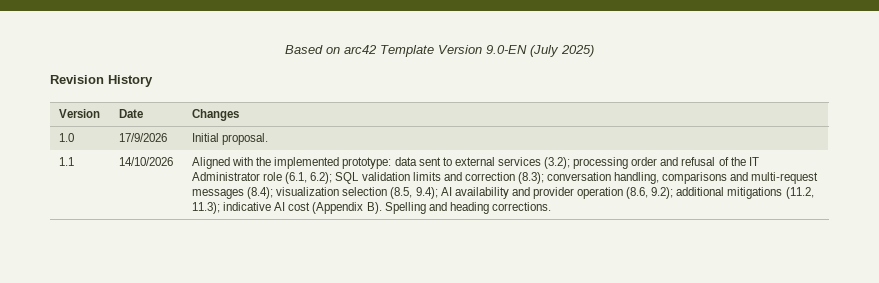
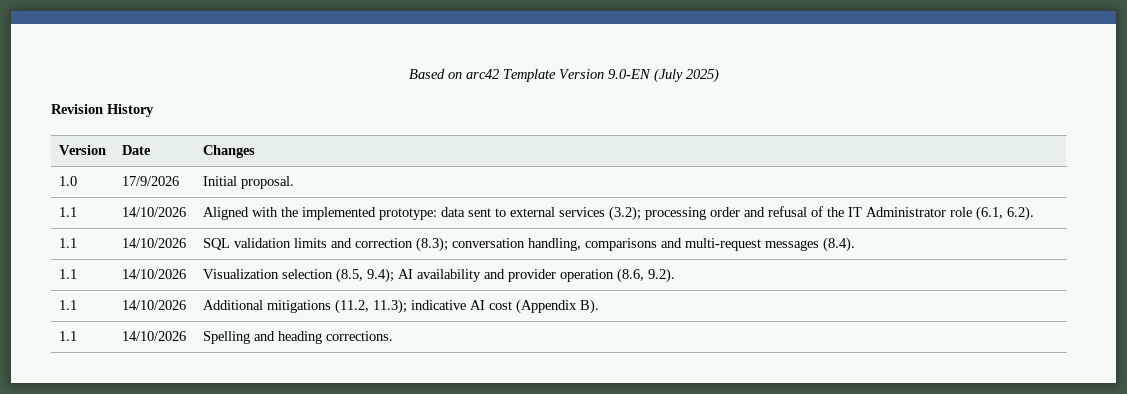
[310,172,333,184] 6.2); -> [1006,206,1034,221] [58,238,77,248] [121,238,186,248] 6.2). // 1.1 | 14/10/2026 |
[247,187,340,199] (8.4); visualization -> [822,237,855,252] [58,269,77,279] [121,269,186,279] [202,269,279,279] (8.4). // 1.1 | 14/10/2026 | Visualization
[651,187,725,199] 9.2); additional -> [647,268,675,283] [58,300,77,310] [121,300,186,310] [202,300,263,310] 9.2). // 1.1 | 14/10/2026 | Additional
(382, 208) none -> [58,331,77,341] [121,331,186,341] // 1.1 | 14/10/2026 |

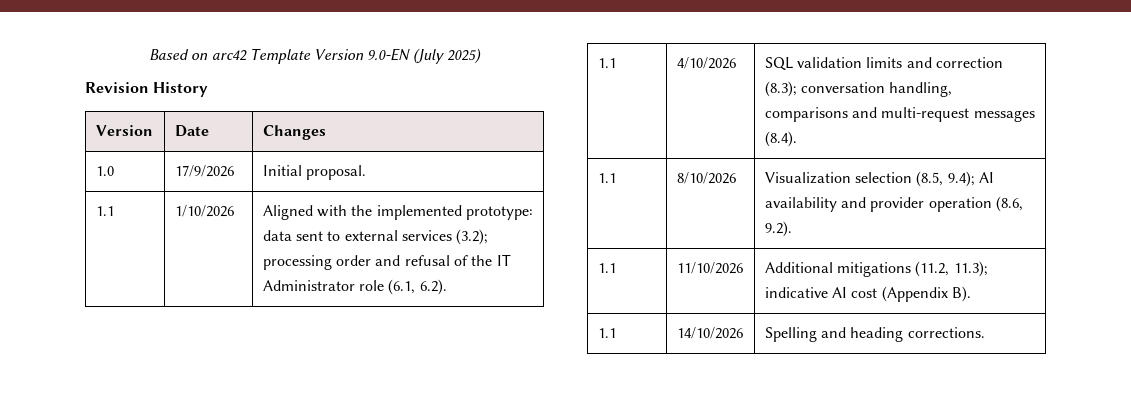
[121,207,186,217] 14/10/2026 -> [174,205,234,217] 1/10/2026
[121,238,186,248] 14/10/2026 -> [676,57,736,69] 4/10/2026
[121,269,186,279] 14/10/2026 -> [676,172,736,184] 8/10/2026
[121,300,186,310] 14/10/2026 -> [676,262,743,274] 11/10/2026

